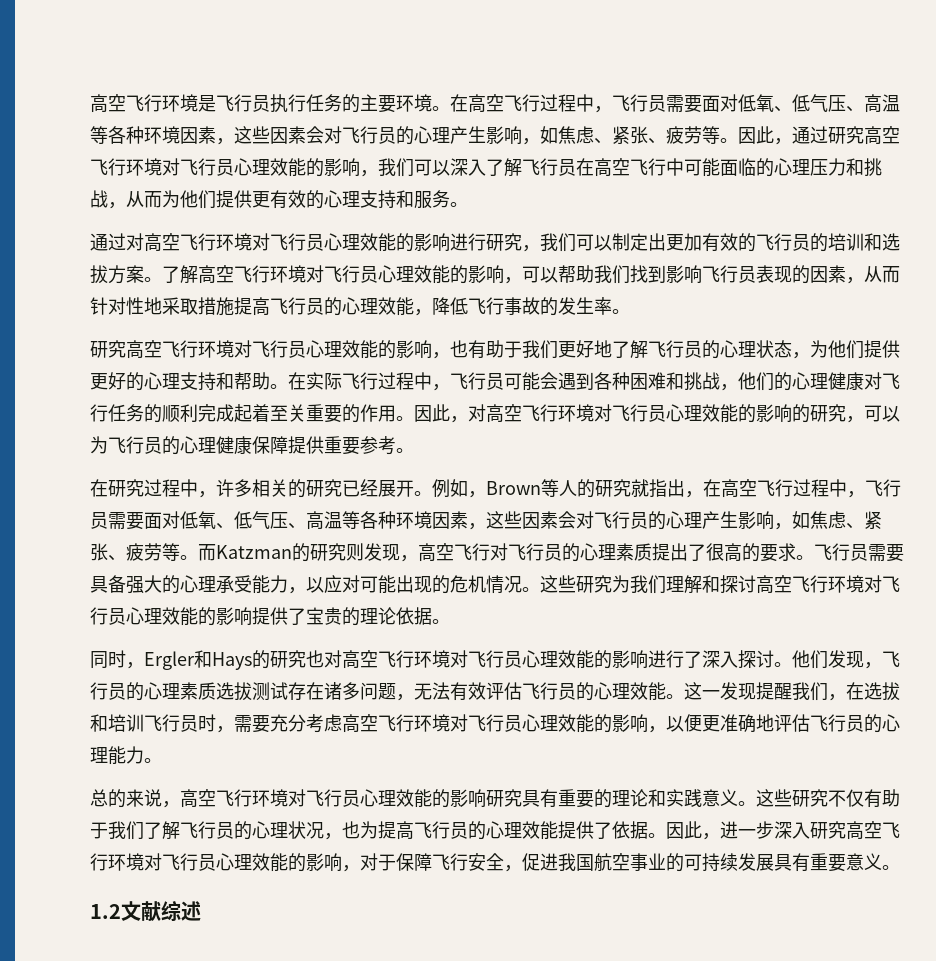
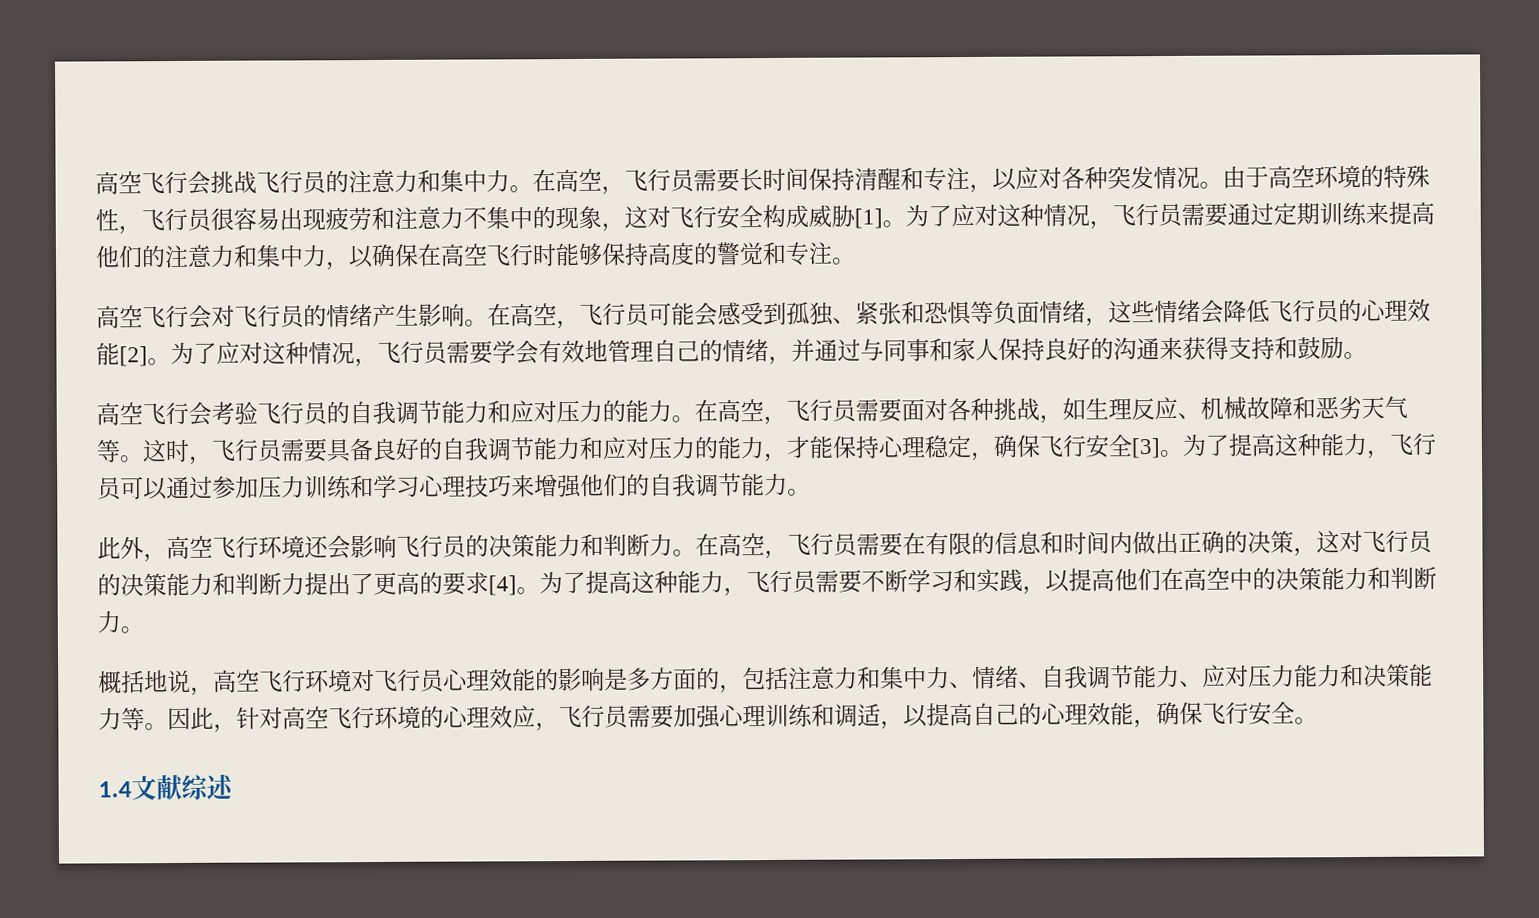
[90,94,900,113] [90,126,900,145] [90,158,882,177] [90,190,468,209] [90,233,900,252] [90,265,900,284] [90,297,630,316] [90,340,900,359] [90,372,900,391] [90,404,900,423] [90,436,414,455] [90,479,901,498] [90,511,882,530] [90,543,904,562] [90,575,900,594] [90,607,450,626] [90,650,900,670] [90,682,900,701] [90,714,900,733] [90,746,162,765] [90,789,144,808] 高空飞行环境是飞行员执行任务的主要环境。在高空飞行过程中，飞行员需要面对低氧、低气压、高温等各种环境因素，这些因素会对飞行员的心理产生影响，如焦虑、紧张、疲劳等。因此，通过研究高空飞行环境对飞行员心理效能的影响，我们可以深入了解飞行员在高空飞行中可能面临的心理压力和挑战，从而为他们提供更有效的心理支持和服务。 // 通过对高空飞行环境对飞行员心理效能的影响进行研究，我们可以制定出更加有效的飞行员的培训和选拔方案。了解高空飞行环境对飞行员心理效能的影响，可以帮助我们找到影响飞行员表现的因素，从而针对性地采取措施提高飞行员的心理效能，降低飞行事故的发生率。 // 研究高空飞行环境对飞行员心理效能的影响，也有助于我们更好地了解飞行员的心理状态，为他们提供更好的心理支持和帮助。在实际飞行过程中，飞行员可能会遇到各种困难和挑战，他们的心理健康对飞行任务的顺利完成起着至关重要的作用。因此，对高空飞行环境对飞行员心理效能的影响的研究，可以为飞行员的心理健康保障提供重要参考。 // 在研究过程中，许多相关的研究已经展开。例如，Brown等人的研究就指出，在高空飞行过程中，飞行员需要面对低氧、低气压、高温等各种环境因素，这些因素会对飞行员的心理产生影响，如焦虑、紧张、疲劳等。而Katzman的研究则发现，高空飞行对飞行员的心理素质提出了很高的要求。飞行员需要具备强大的心理承受能力，以应对可能出现的危机情况。这些研究为我们理解和探讨高空飞行环境对飞行员心理效能的影响提供了宝贵的理论依据。 // 同时，Ergler和Hays的研究也对高空飞行环境对飞行员心理效能的影响进行了深入探讨。他们发现，飞行员的心理素质选拔测试存在诸多问题，无法有效评估飞行员的心理效能。这一发现提醒我们，在选拔和培训飞行员时，需要充分考虑高空飞行环境对飞行员心理效能的影响，以便更准确地评估飞行员的心理能力。 // 总的来 -> [95,164,1430,195] [95,201,1435,235] [95,241,856,271] [96,298,1431,330] [96,336,1367,368] [96,395,1408,426] [96,432,1436,465] [97,472,811,501] [97,529,1434,563] [97,566,1437,597] [97,610,144,634] [98,670,168,694] 高空飞行会挑战飞行员的注意力和集中力。在高空，飞行员需要长时间保持清醒和专注，以应对各种突发情况。由于高空环境的特殊性，飞行员很容易出现疲劳和注意力不集中的现象，这对飞行安全构成威胁[1]。为了应对这种情况，飞行员需要通过定期训练来提高他们的注意力和集中力，以确保在高空飞行时能够保持高度的警觉和专注。 // 高空飞行会对飞行员的情绪产生影响。在高空，飞行员可能会感受到孤独、紧张和恐惧等负面情绪，这些情绪会降低飞行员的心理效能[2]。为了应对这种情况，飞行员需要学会有效地管理自己的情绪，并通过与同事和家人保持良好的沟通来获得支持和鼓励。 // 高空飞行会考验飞行员的自我调节能力和应对压力的能力。在高空，飞行员需要面对各种挑战，如生理反应、机械故障和恶劣天气等。这时，飞行员需要具备良好的自我调节能力和应对压力的能力，才能保持心理稳定，确保飞行安全[3]。为了提高这种能力，飞行员可以通过参加压力训练和学习心理技巧来增强他们的自我调节能力。 // 此外，高空飞行环境还会影响飞行员的决策能力和判断力。在高空，飞行员需要在有限的信息和时间内做出正确的决策，这对飞行员的决策能力和判断力提出了更高的要求[4]。为了提高这种能力，飞行员需要不断学习和实践，以提高他们在高空中的决策能力和判断力。 // 概括地
[486,789,900,808] [90,821,900,840] [90,853,900,872] [90,904,121,919] 研究具有重要的理论和实践意义。这些研究不仅有助于我们了解飞行员的心理状况，也为提高飞行员的心理效能提供了依据。因此，进一步深入研究高空飞行环境对飞行员心理效能的影响，对于保障飞行安全，促进我国航空事业的可持续发展具有重要意义。 // 1.2 -> [604,663,1433,694] [98,701,1318,733] [98,781,132,798] 是多方面的，包括注意力和集中力、情绪、自我调节能力、应对压力能力和决策能力等。因此，针对高空飞行环境的心理效应，飞行员需要加强心理训练和调适，以提高自己的心理效能，确保飞行安全。 // 1.4

